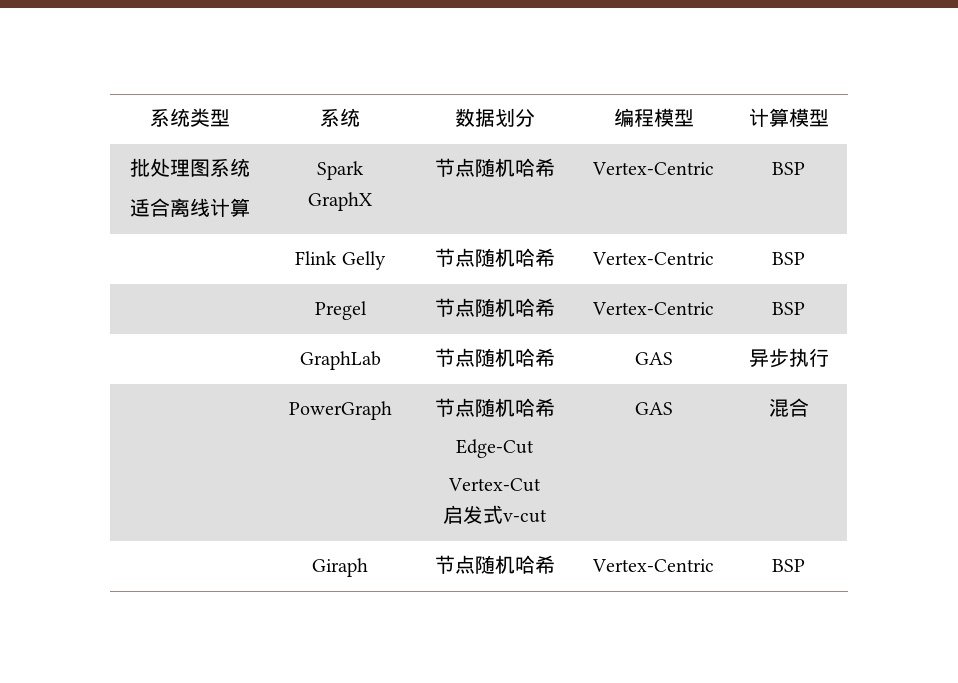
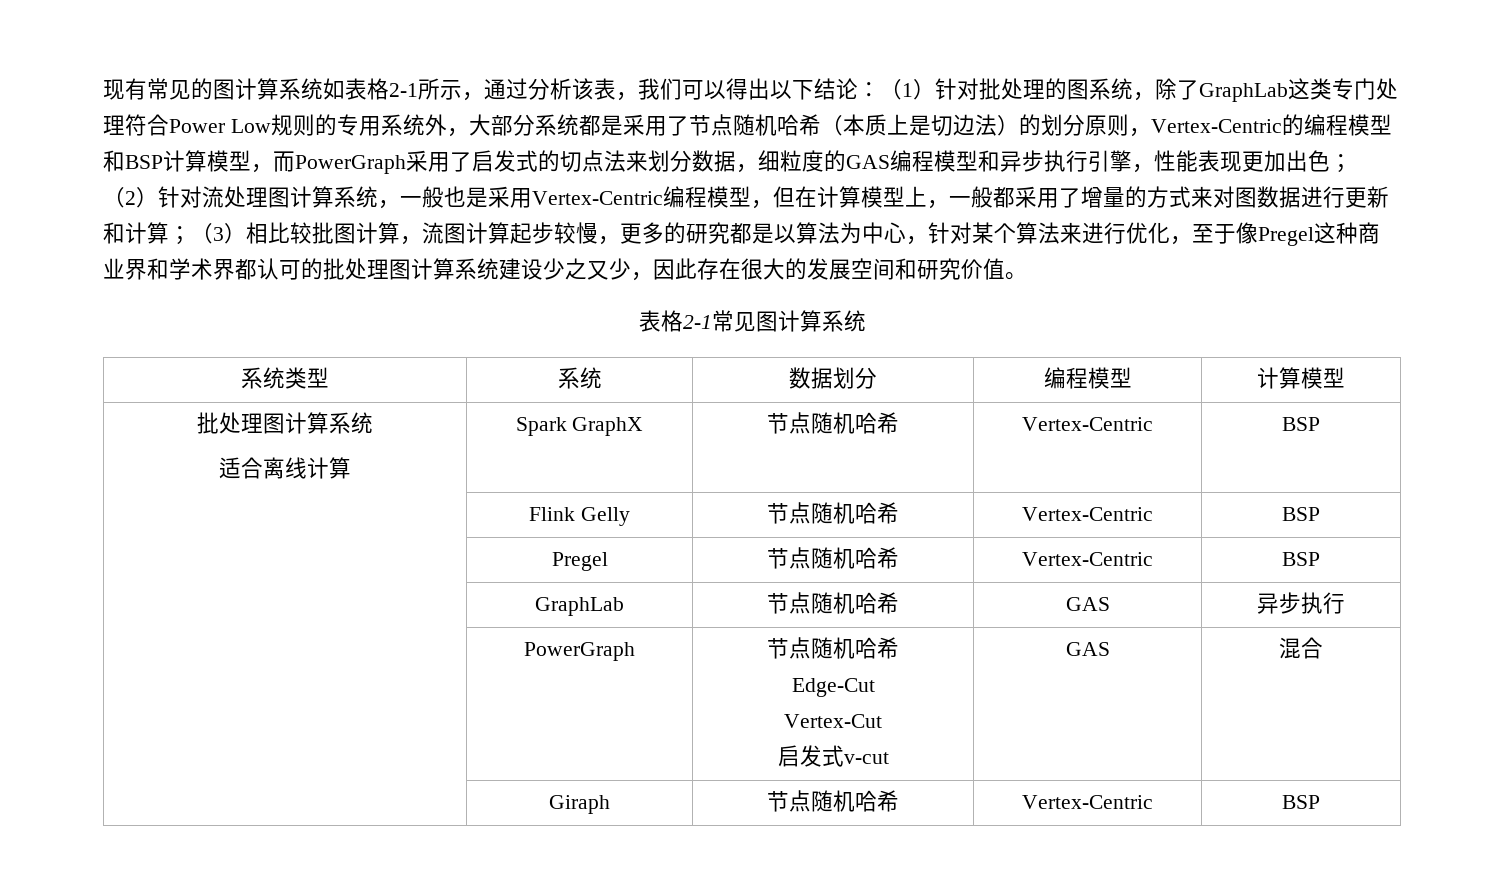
(149, 117) none -> [103,78,1398,102] [103,114,1392,137] [103,150,1352,174] [103,186,1389,209] [103,222,1380,246] [103,258,1027,281] [638,310,866,332] 现有常见的图计算系统如表格2-1所示，通过分析该表，我们可以得出以下结论：（1）针对批处理的图系统，除了GraphLab这类专门处理符合Power Low规则的专用系统外，大部分系统都是采用了节点随机哈希（本质上是切边法）的划分原则，Vertex-Centric的编程模型和BSP计算模型，而PowerGraph采用了启发式的切点法来划分数据，细粒度的GAS编程模型和异步执行引擎，性能表现更加出色；（2）针对流处理图计算系统，一般也是采用Vertex-Centric编程模型，但在计算模型上，一般都采用了增量的方式来对图数据进行更新和计算；（3）相比较批图计算，流图计算起步较慢，更多的研究都是以算法为中心，针对某个算法来进行优化，至于像Pregel这种商业界和学术界都认可的批处理图计算系统建设少之又少，因此存在很大的发展空间和研究价值。 // 表格2-1常见图计算系统 //
(210, 168) none -> [285,412,329,434] 计算

